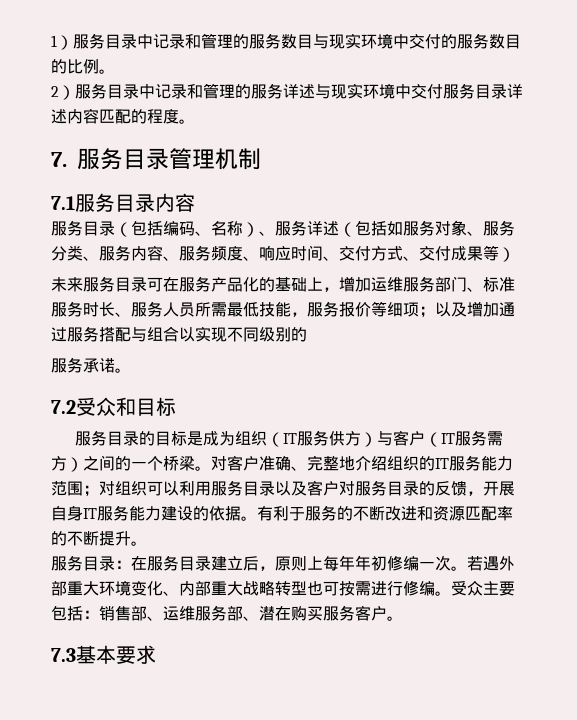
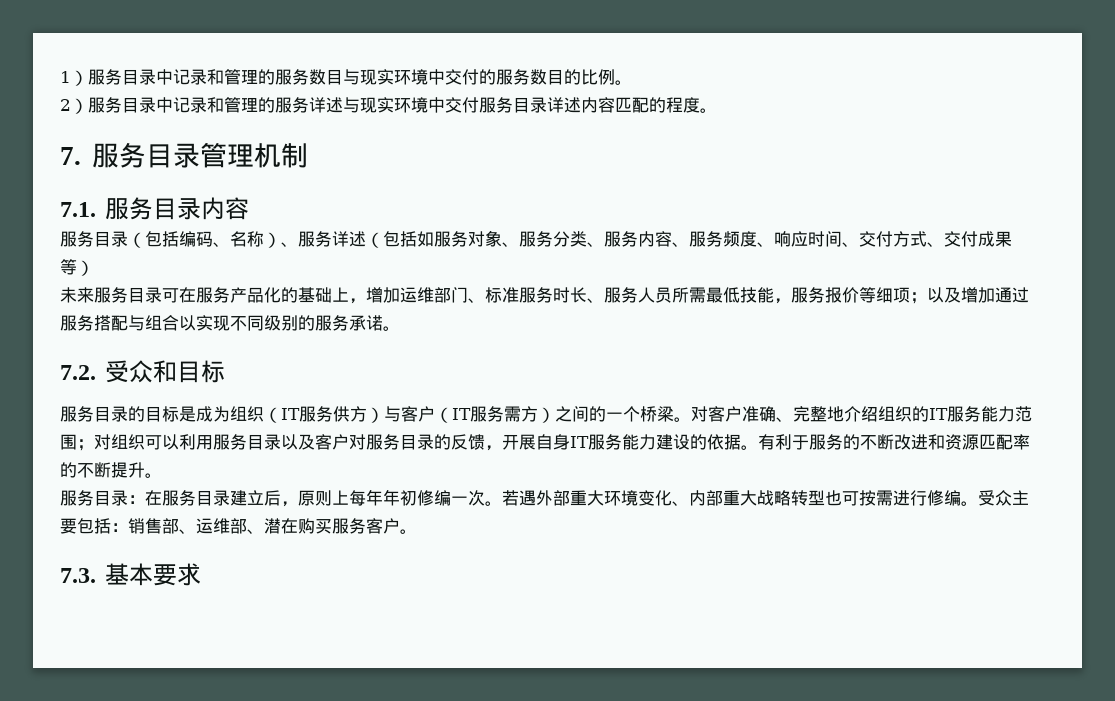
[51,196,75,210] 7.1 -> [60,202,96,217] 7.1.
[403,276,435,292] 服务 -> (434, 295) none
(307, 334) // -> (315, 323) none
[51,400,76,414] 7.2 -> [60,365,96,380] 7.2.
[195,605,227,621] 服务 -> (230, 526) none
[51,648,76,662] 7.3 -> [60,568,96,583] 7.3.

